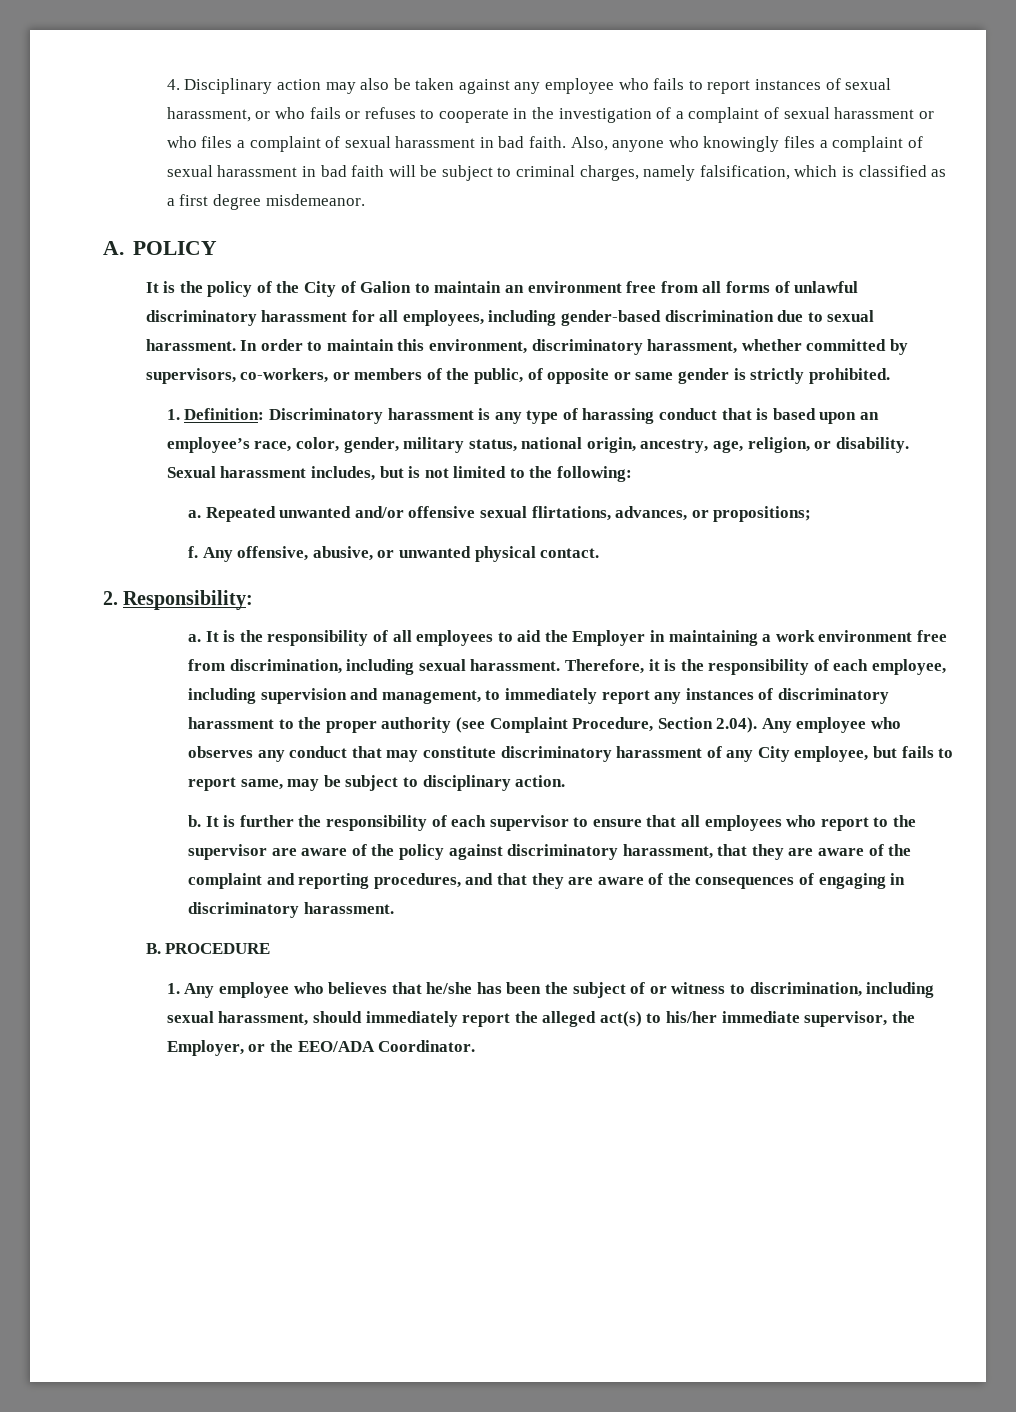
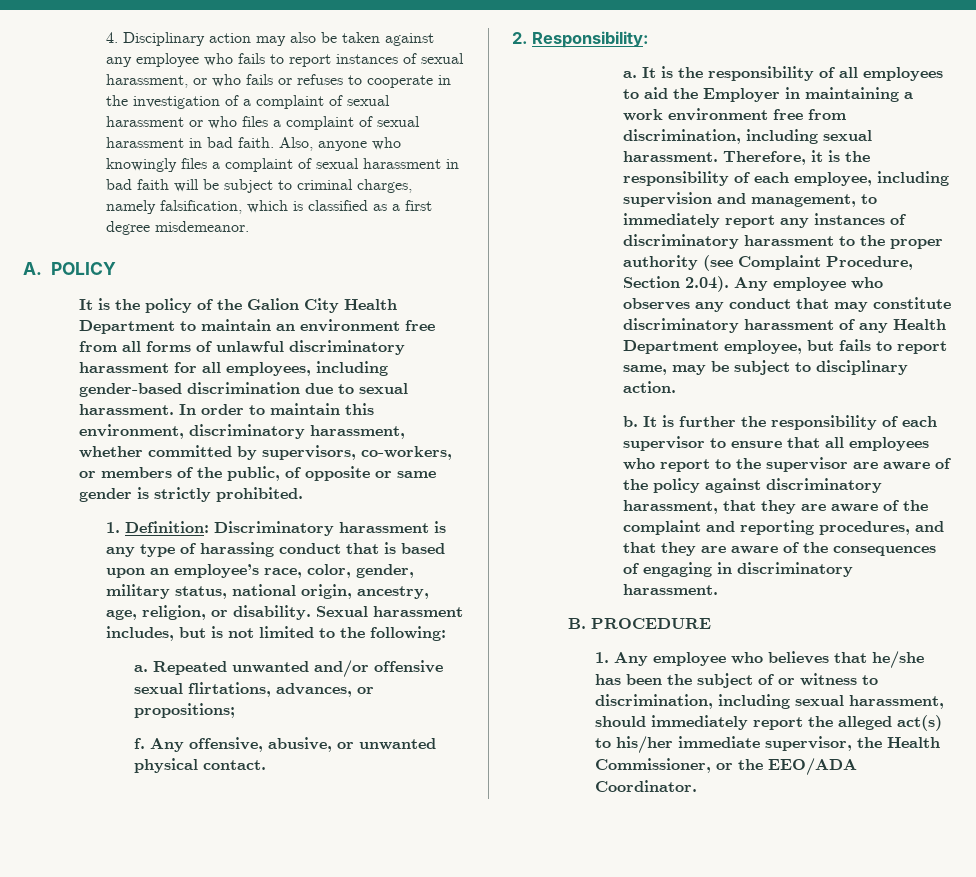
[304,281,412,297] City of Galion -> [246,298,397,313] [78,320,175,334] Galion City Health Department
[757,746,790,762] City -> [893,319,947,330] [623,340,720,354] Health Department
[166,1040,244,1056] Employer, -> [887,737,941,748] [595,758,712,773] Health Commissioner,

